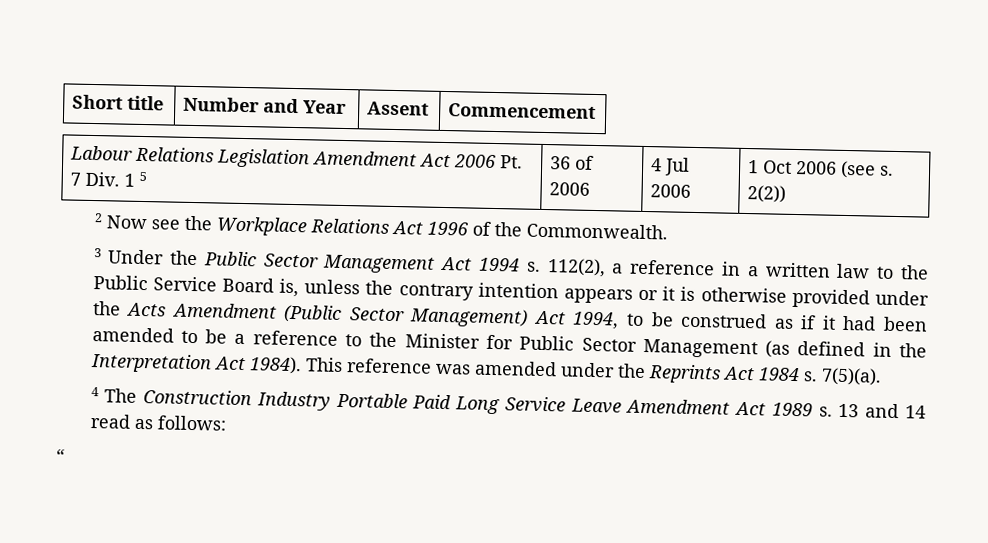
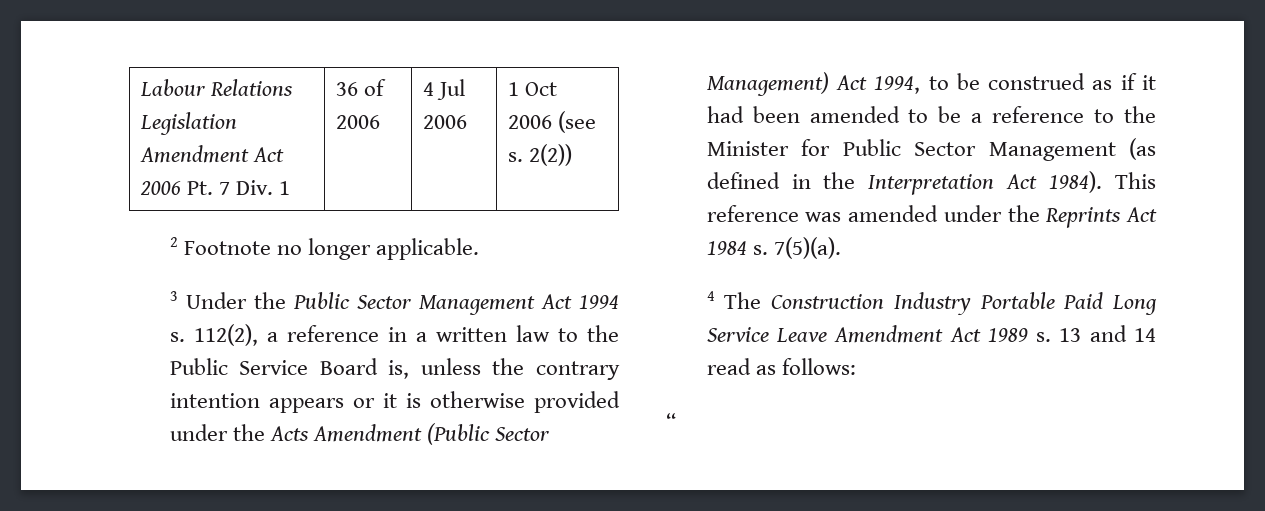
[72,94,165,111] [183,96,348,115] [367,101,430,116] [448,103,597,120] Short title | Number and Year | Assent | Commencement // -> (140, 87) none
[139,171,148,182] 5 -> (291, 188) none
[105,215,668,240] Now see the Workplace Relations Act 1996 of the Commonwealth. -> [183,238,480,260] Footnote no longer applicable.

